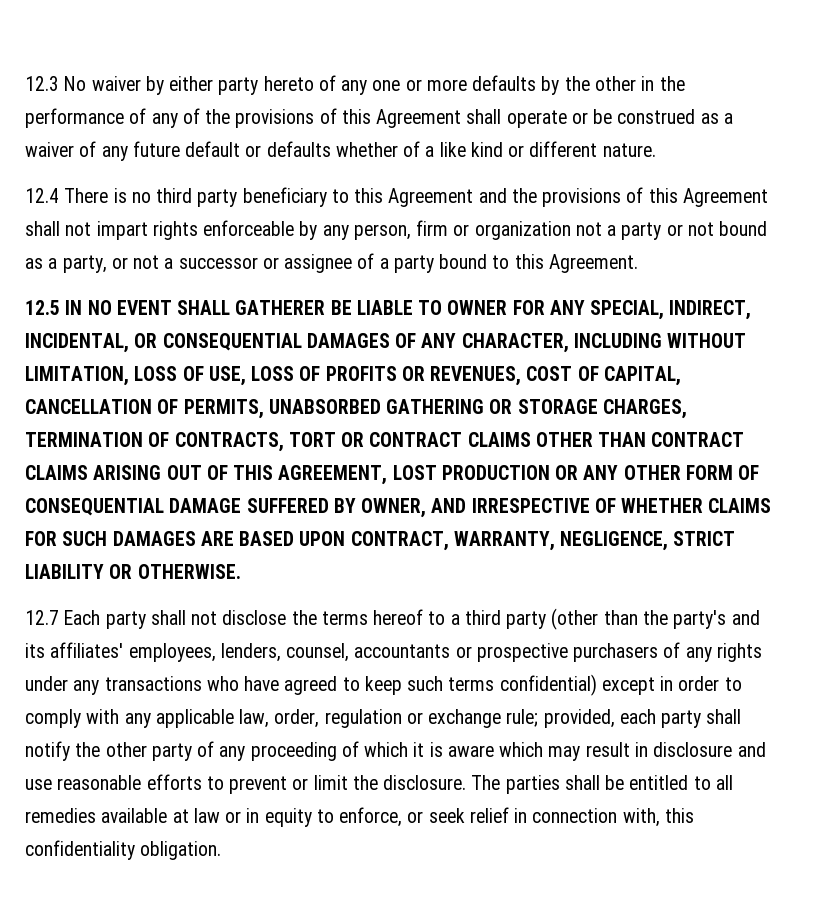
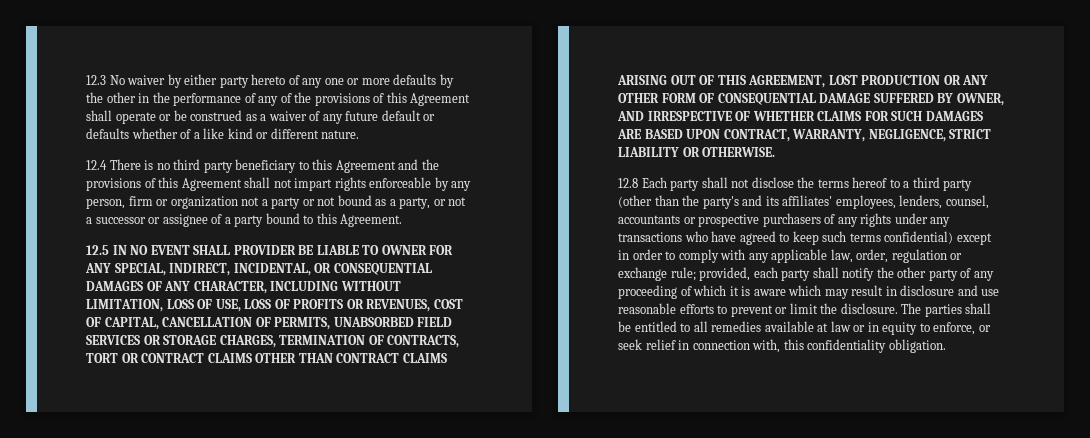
[235,300,326,315] GATHERER -> [233,245,296,255] PROVIDER
[386,399,485,414] GATHERING -> [417,317,453,327] [86,335,140,345] FIELD SERVICES
[25,610,59,625] 12.7 -> [618,178,638,188] 12.8

